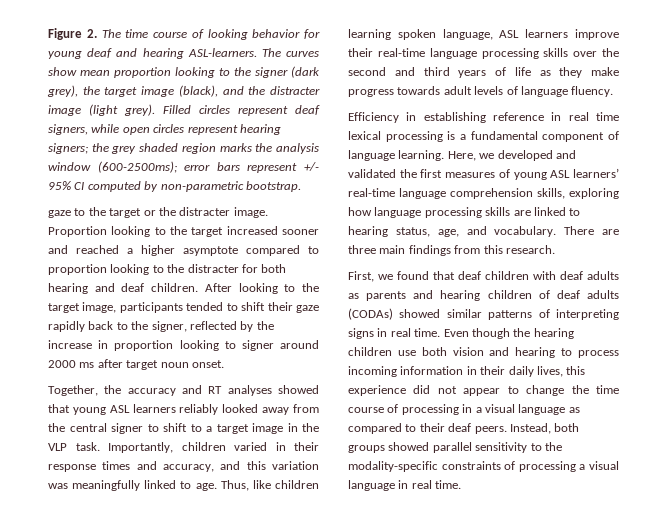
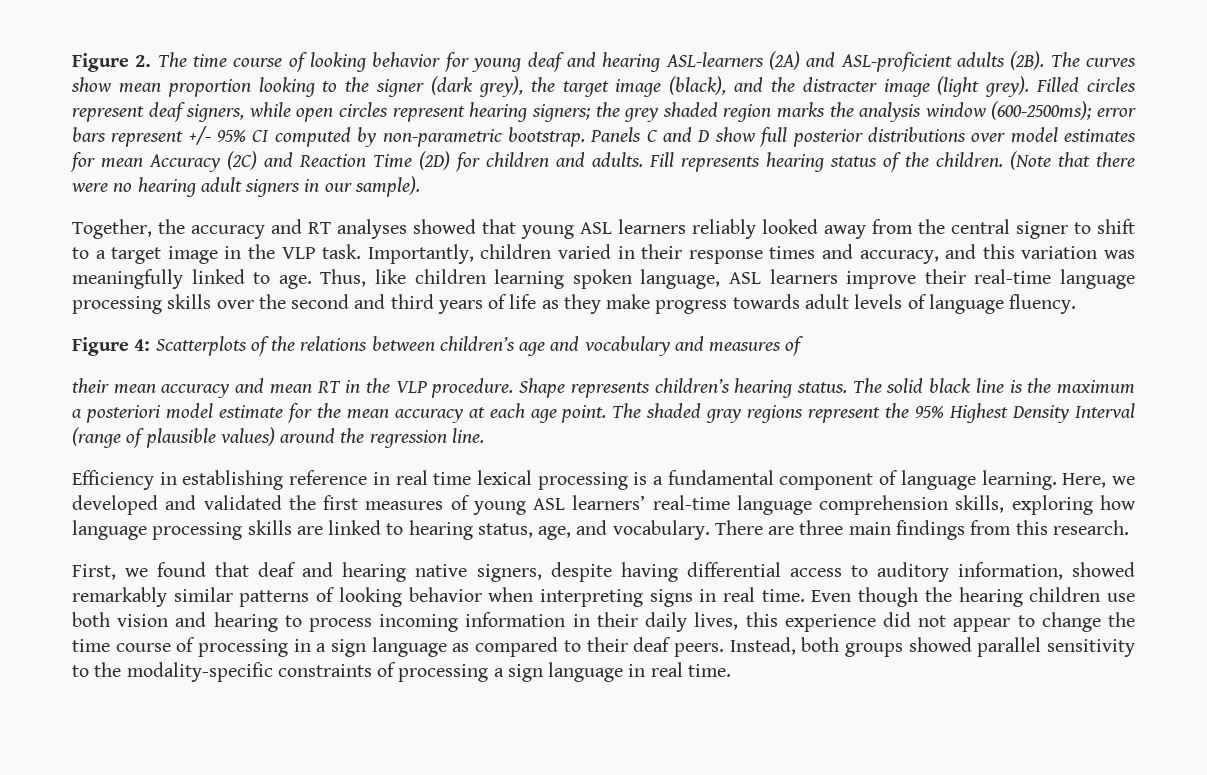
[187,48,257,57] ASL-learners. -> [665,51,1045,72] ASL-learners (2A) and ASL-proficient adults (2B).
[48,207,268,218] [48,226,319,237] [48,245,319,256] [48,264,287,275] [48,283,319,294] [48,302,319,313] [48,321,274,332] [48,340,319,351] [48,359,224,370] // gaze to the target or the distracter image. Proportion looking to the target increased sooner and reached a higher asymptote compared to proportion looking to the distracter for both hearing and deaf children. After looking to the target image, participants tended to shift their gaze rapidly back to the signer, reflected by the increase in proportion looking to signer around 2000 ms after target noun onset. -> [590,127,1136,147] [71,151,1135,172] [71,176,420,197] Panels C and D show full posterior distributions over model estimates for mean Accuracy (2C) and Reaction Time (2D) for children and adults. Fill represents hearing status of the children. (Note that there were no hearing adult signers in our sample).
(614, 91) none -> [72,336,805,356] [72,378,1135,398] [72,403,1136,423] [72,427,484,448] // Figure 4: Scatterplots of the relations between children’s age and vocabulary and measures of // their mean accuracy and mean RT in the VLP procedure. Shape represents children’s hearing status. The solid black line is the maximum a posteriori model estimate for the mean accuracy at each age point. The shaded gray regions represent the 95% Highest Density Interval (range of plausible values) around the regression line.
[485,271,619,280] [348,290,619,301] [348,308,550,320] children with deaf adults as parents and hearing children of deaf adults (CODAs) showed similar patterns of -> [302,562,1135,582] [72,587,534,607] and hearing native signers, despite having differential access to auditory information, showed remarkably similar patterns of looking behavior when
[484,404,515,413] visual -> [331,639,367,657] sign
[589,461,619,470] visual -> [507,664,543,682] sign

